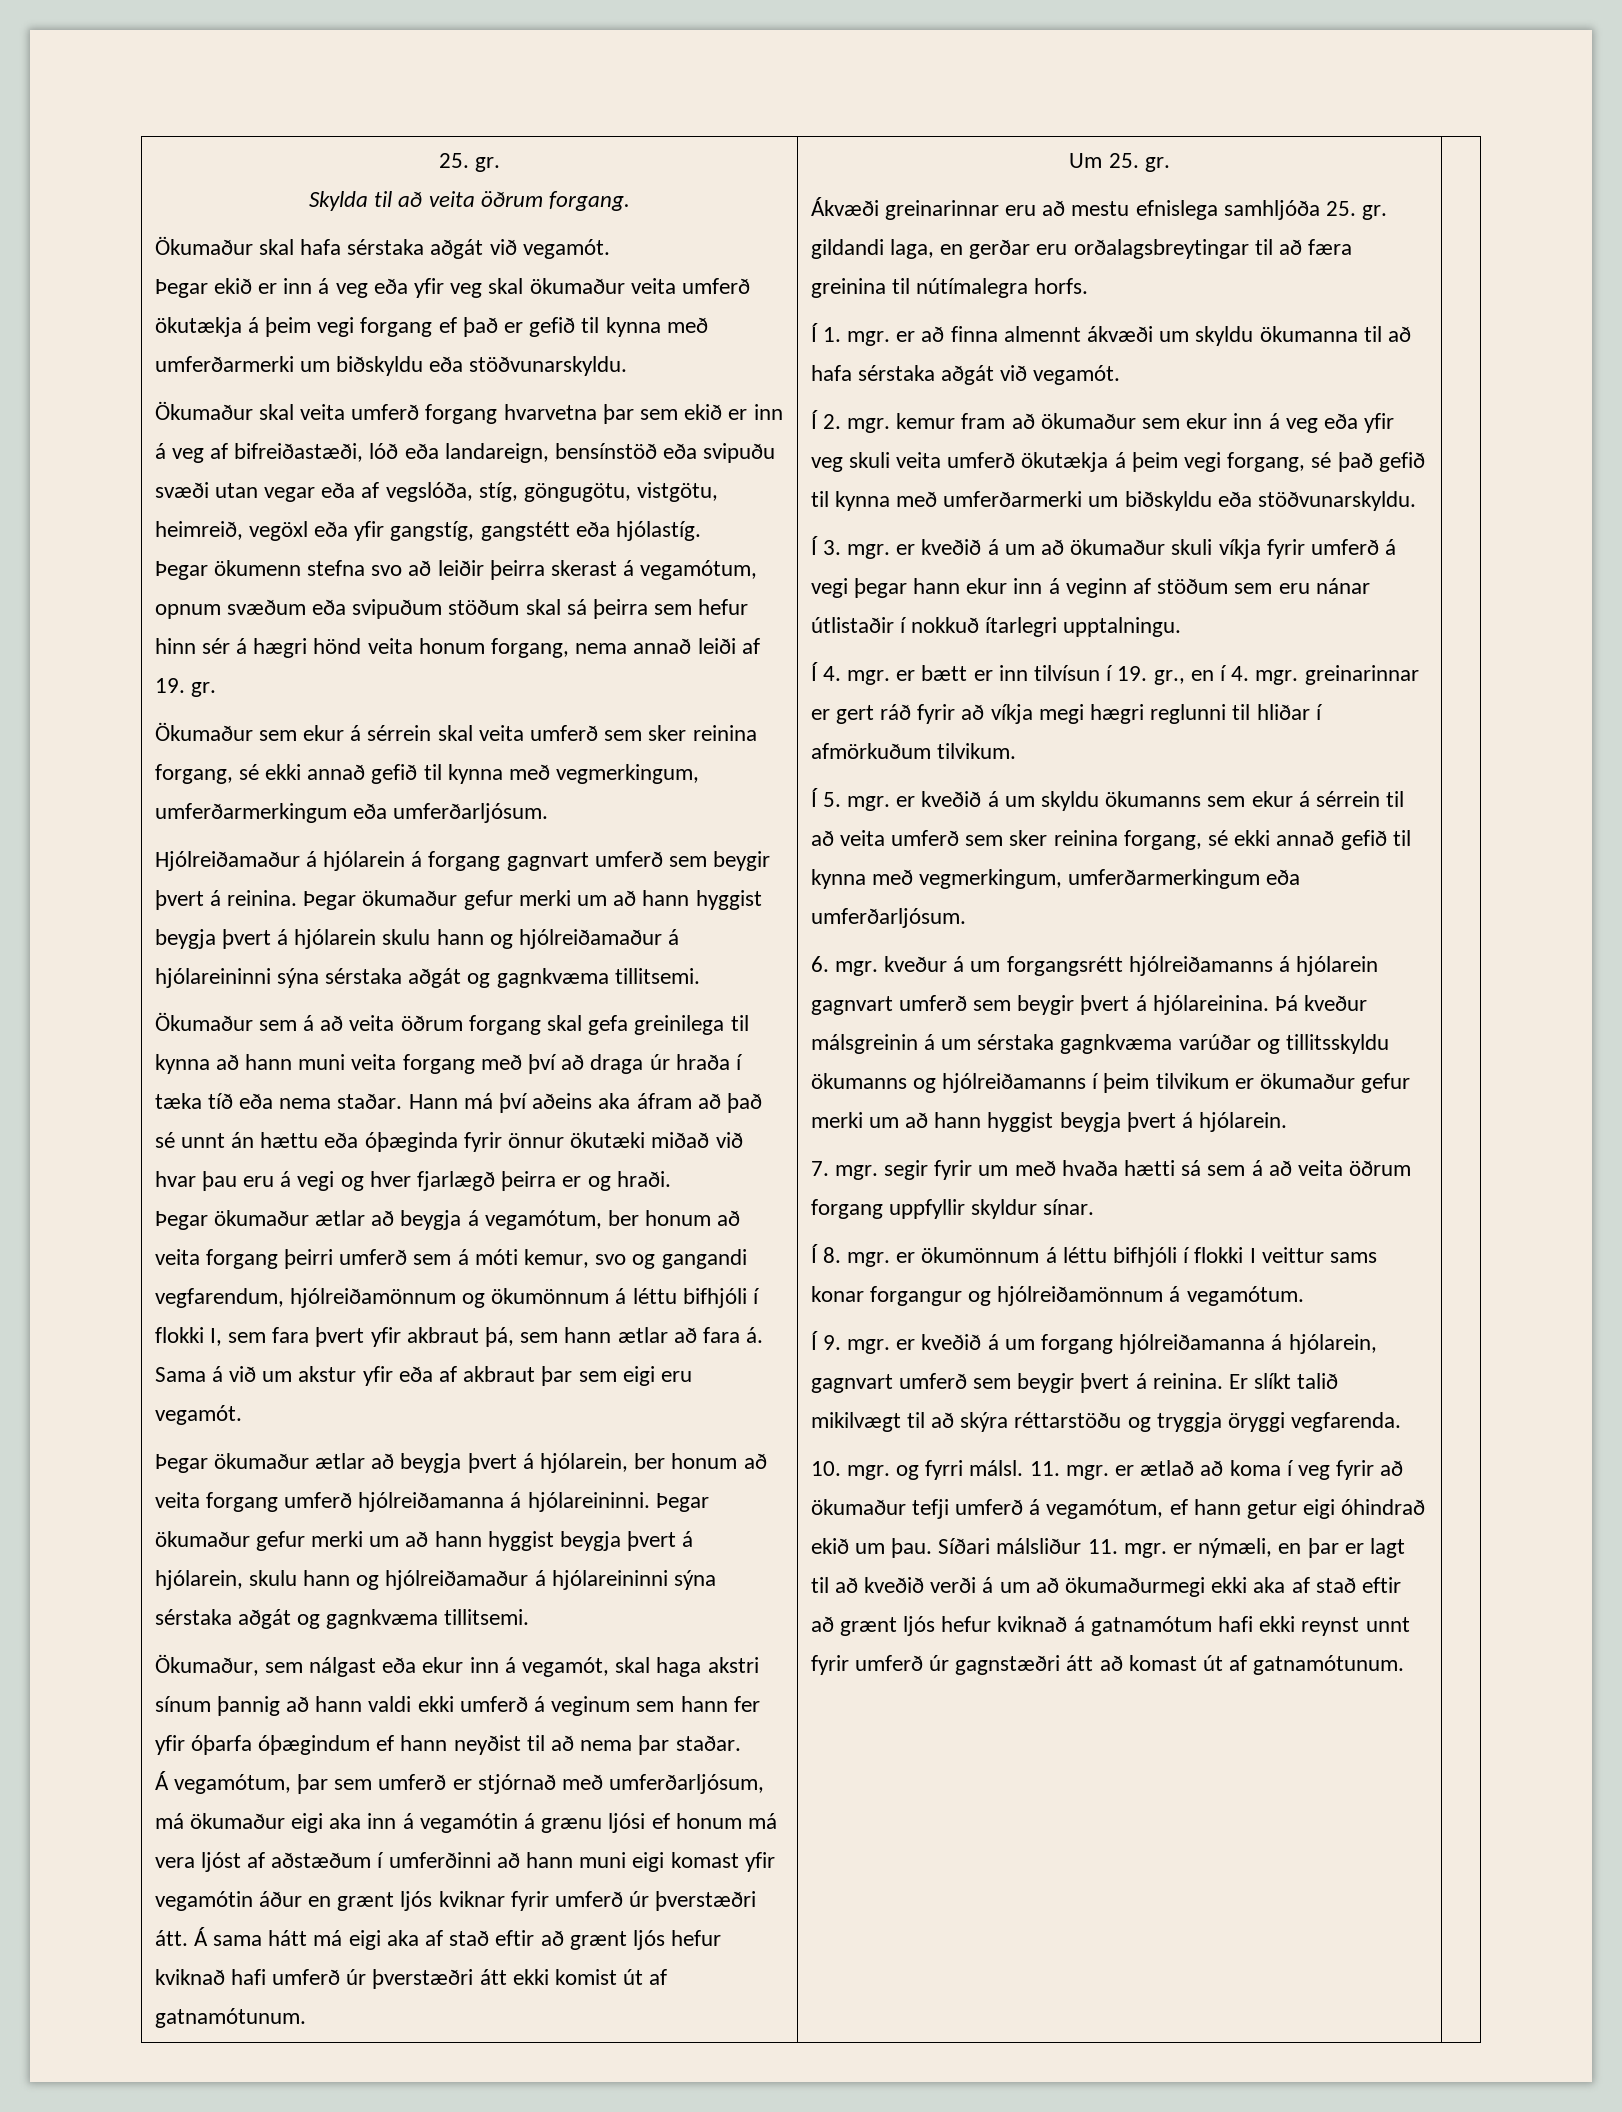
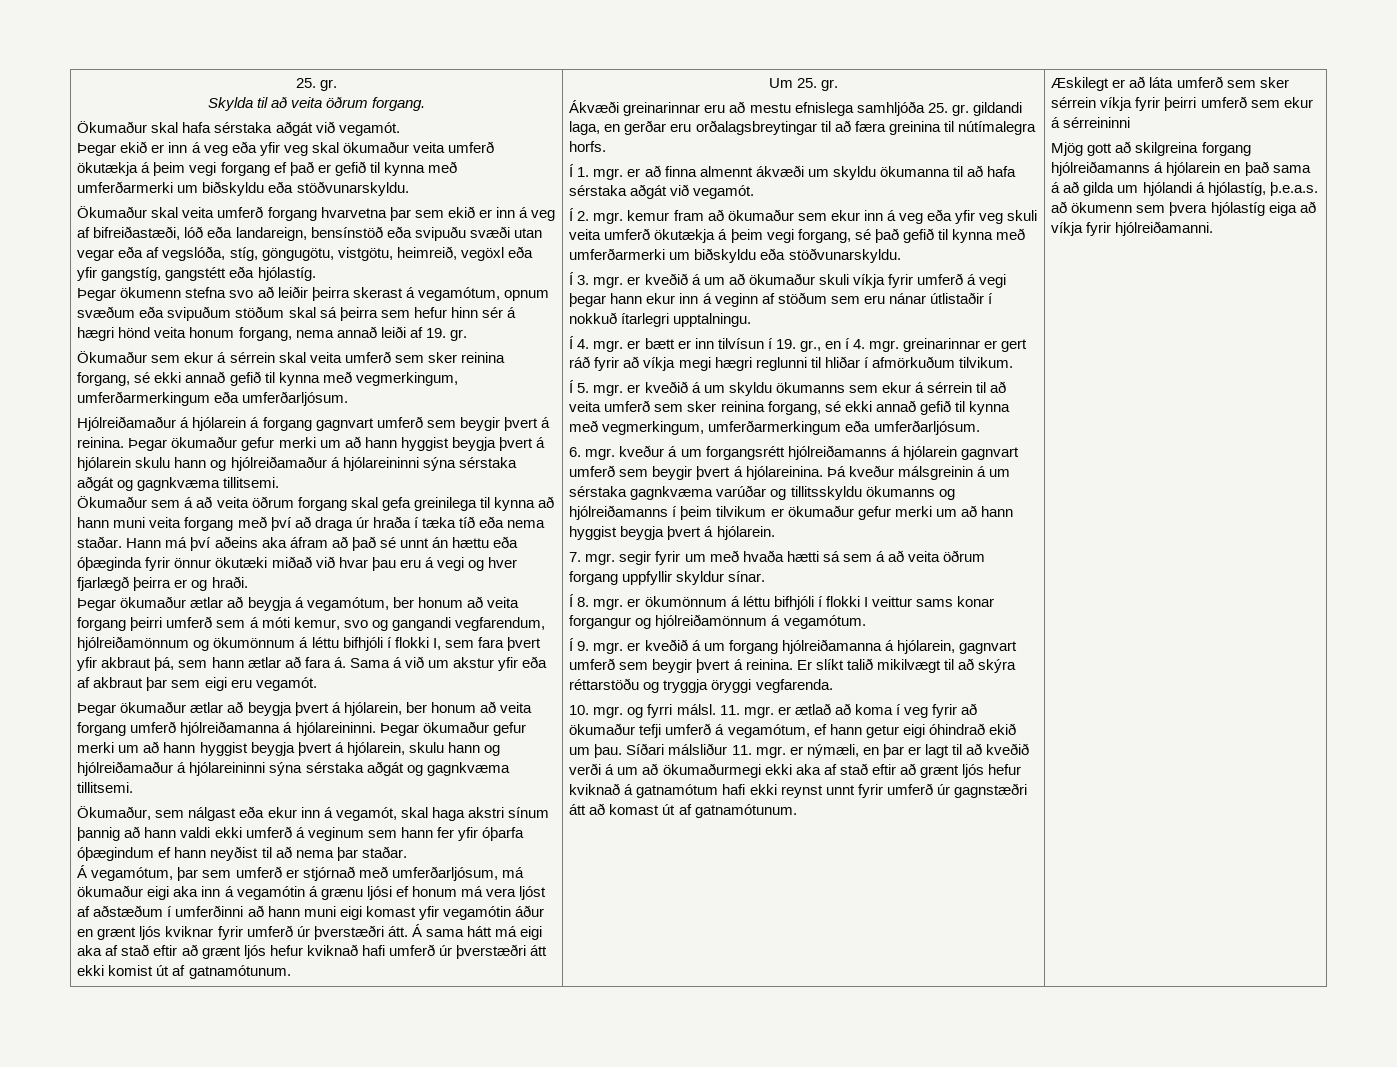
(1405, 1665) none -> [1051,76,1289,91] [1051,96,1313,111] [1051,117,1131,128] [1051,141,1251,156] [1051,161,1311,176] [1051,181,1318,196] [1051,201,1316,216] [1051,221,1214,236] Æskilegt er að láta umferð sem sker sérrein víkja fyrir þeirri umferð sem ekur á sérreininni // Mjög gott að skilgreina forgang hjólreiðamanns á hjólarein en það sama á að gilda um hjólandi á hjólastíg, þ.e.a.s. að ökumenn sem þvera hjólastíg eiga að víkja fyrir hjólreiðamanni.

